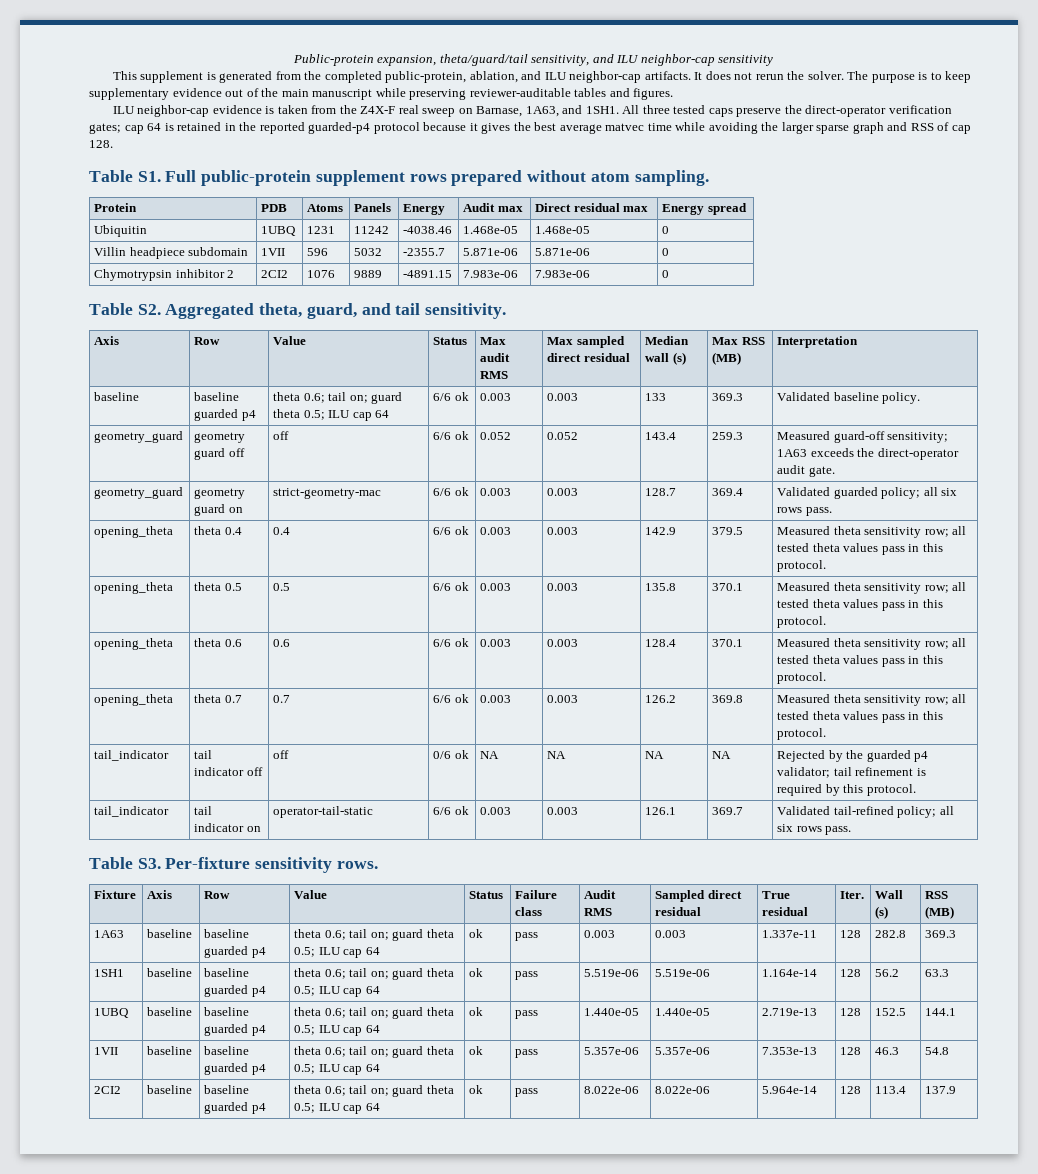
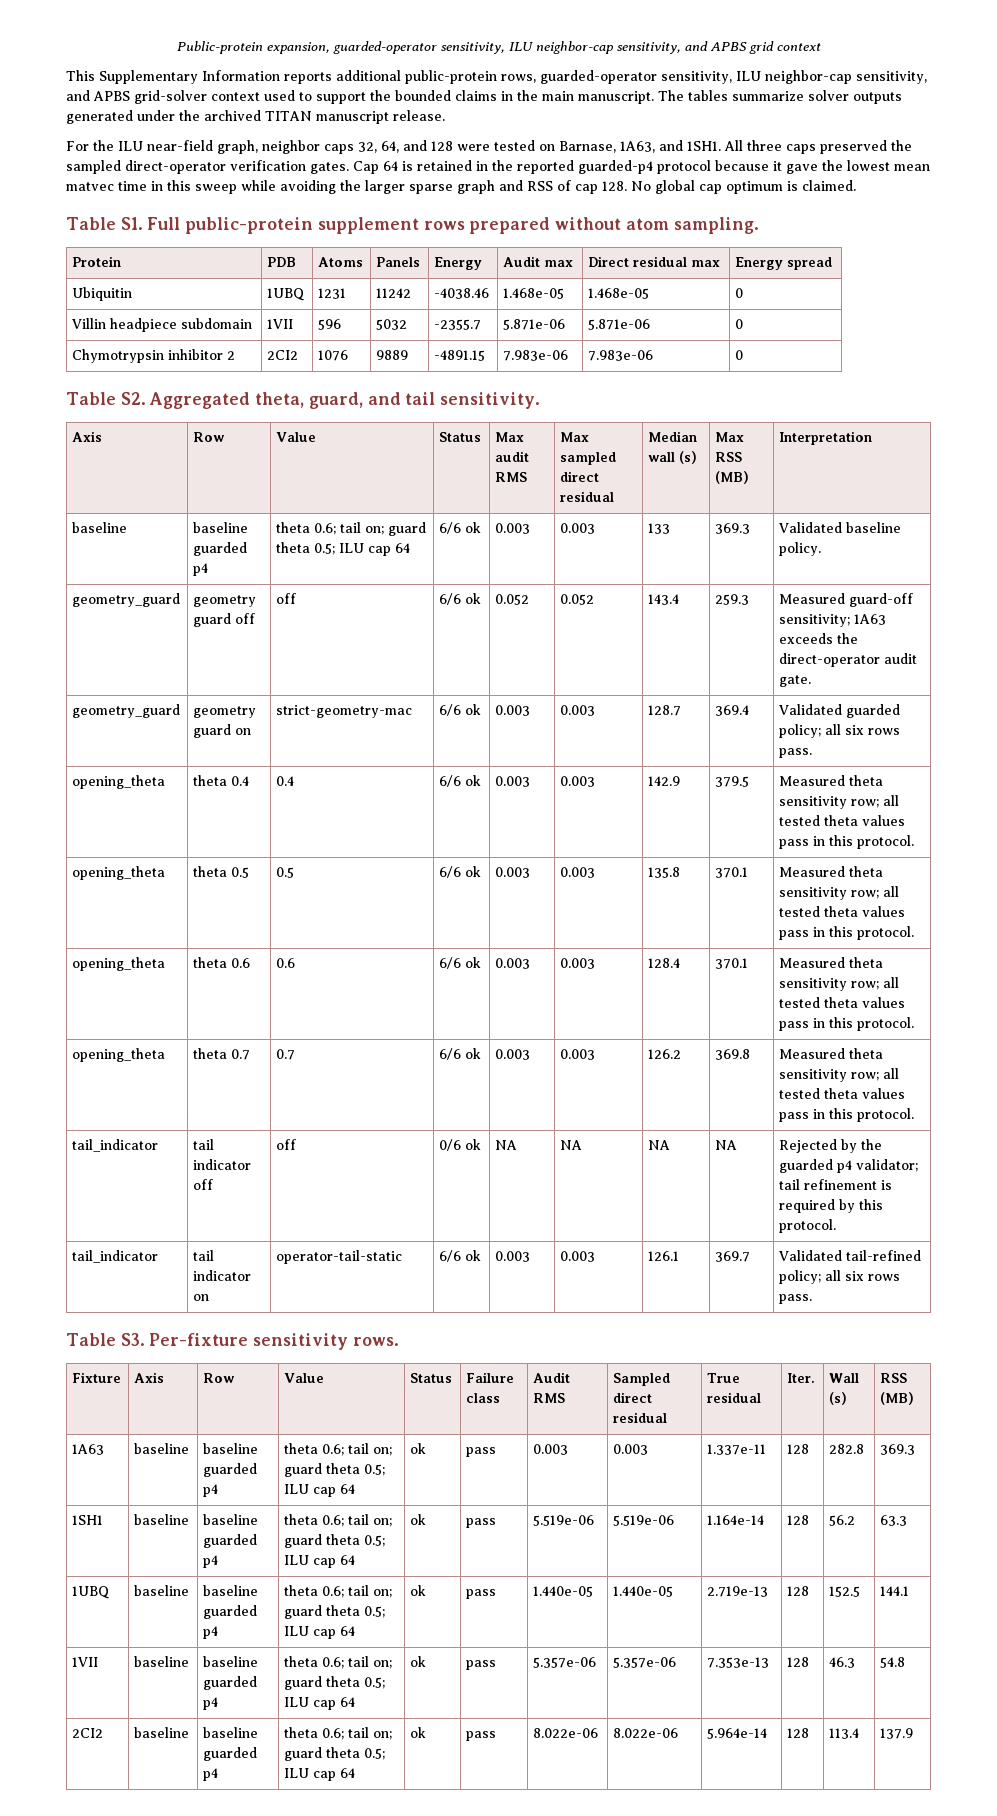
[439,54,774,66] [112,71,972,83] [89,88,674,100] [112,105,456,117] theta/guard/tail sensitivity, and ILU neighbor-cap sensitivity // This supplement is generated from the completed public-protein, ablation, and ILU neighbor-cap artifacts. It does not rerun the solver. The purpose is to keep supplementary evidence out of the main manuscript while preserving reviewer-auditable tables and figures. // ILU neighbor-cap evidence is taken from the Z4X-F real sweep -> [332,41,821,54] [66,70,927,84] [66,90,902,104] [66,110,445,124] [66,140,535,154] guarded-operator sensitivity, ILU neighbor-cap sensitivity, and APBS grid context // This Supplementary Information reports additional public-protein rows, guarded-operator sensitivity, ILU neighbor-cap sensitivity, and APBS grid-solver context used to support the bounded claims in the main manuscript. The tables summarize solver outputs generated under the archived TITAN manuscript release. // For the ILU near-field graph, neighbor caps 32, 64, and 128 were tested
[673,105,952,117] [89,123,144,134] tested caps preserve the direct-operator verification gates; cap -> [786,140,912,154] [66,160,379,174] caps preserved the sampled direct-operator verification gates. Cap
[481,122,672,134] gives the best average matvec time -> [786,160,930,174] [66,180,237,194] gave the lowest mean matvec time in this sweep
(113, 144) none -> [631,180,856,194] No global cap optimum is claimed.

